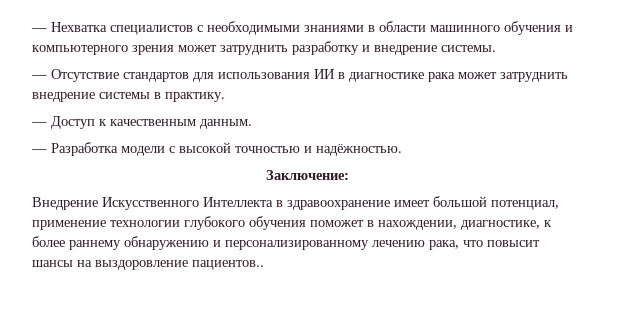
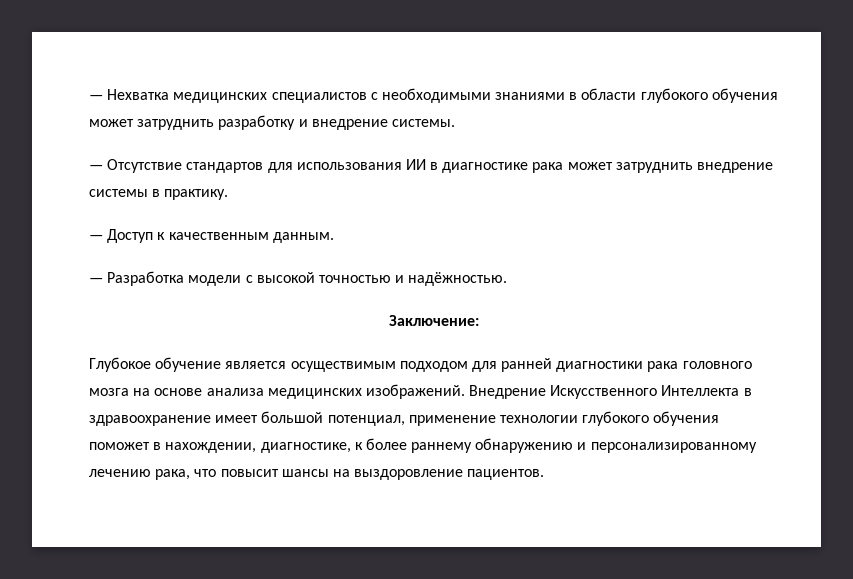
(107, 27) none -> [173,92,268,103] медицинских
[430,21,573,35] [32,45,174,55] машинного обучения и компьютерного зрения -> [640,88,778,103] глубокого обучения
(349, 175) none -> [89,357,752,372] [89,384,465,399] Глубокое обучение является осуществимым подходом для ранней диагностики рака головного мозга на основе анализа медицинских изображений.
[192,260,264,270] пациентов.. -> [467,469,545,480] пациентов.

